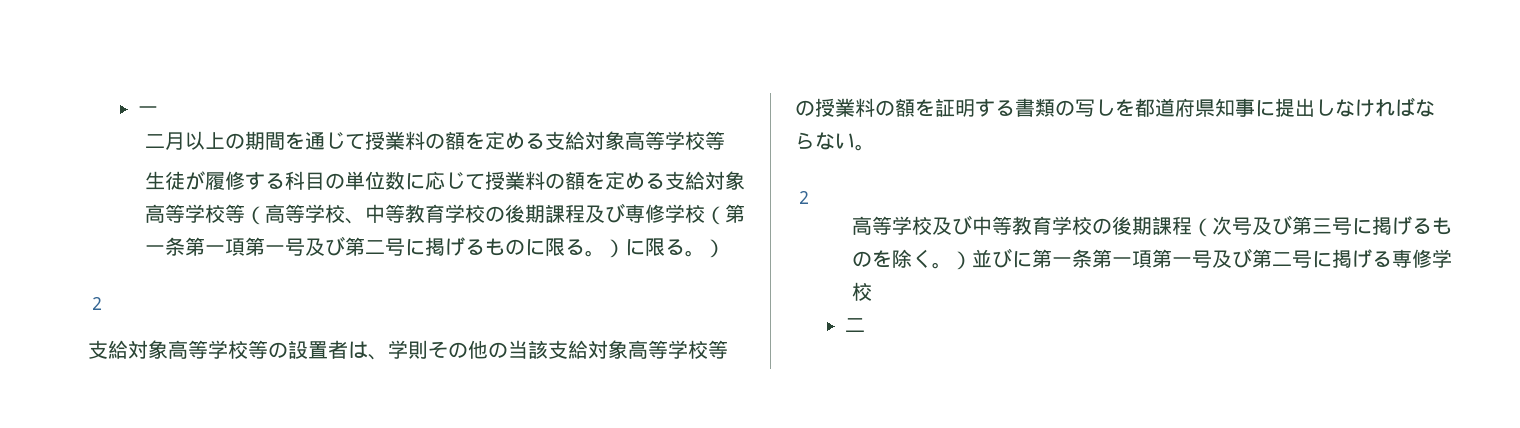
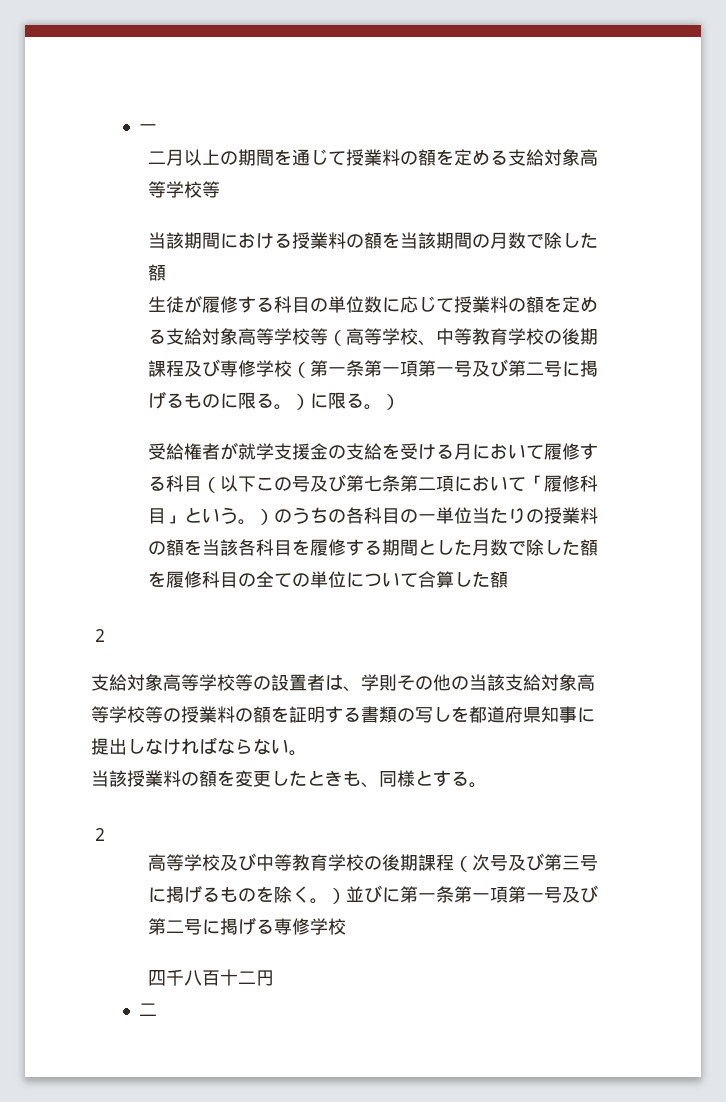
(725, 140) none -> [147,232,598,249] [147,264,166,281] // 当該期間における授業料の額を当該期間の月数で除した額
(725, 248) none -> [147,442,598,460] [147,474,598,493] [147,507,598,525] [147,539,598,556] [147,571,508,588] // 受給権者が就学支援金の支給を受ける月において履修する科目（以下この号及び第七条第二項において「履修科目」という。）のうちの各科目の一単位当たりの授業料の額を当該各科目を履修する期間とした月数で除した額を履修科目の全ての単位について合算した額
(875, 147) none -> [91,770,487,788] // 当該授業料の額を変更したときも、同様とする。
(872, 291) none -> [147,969,274,986] // 四千八百十二円

